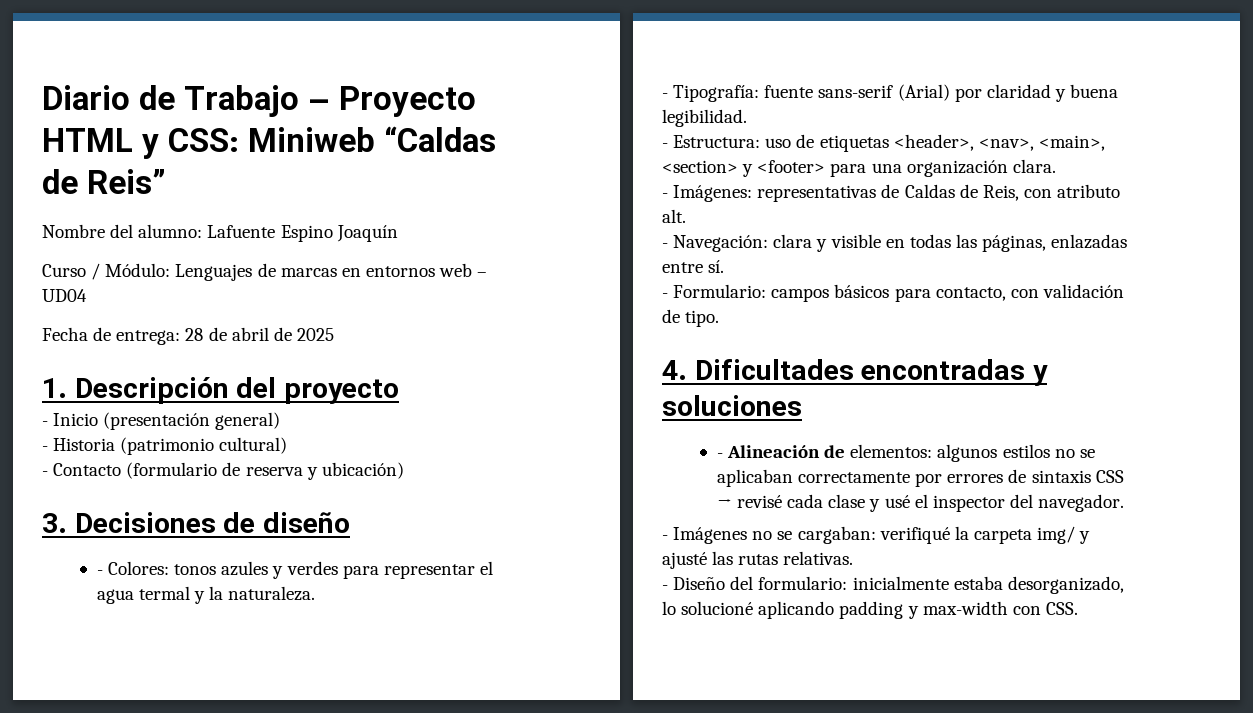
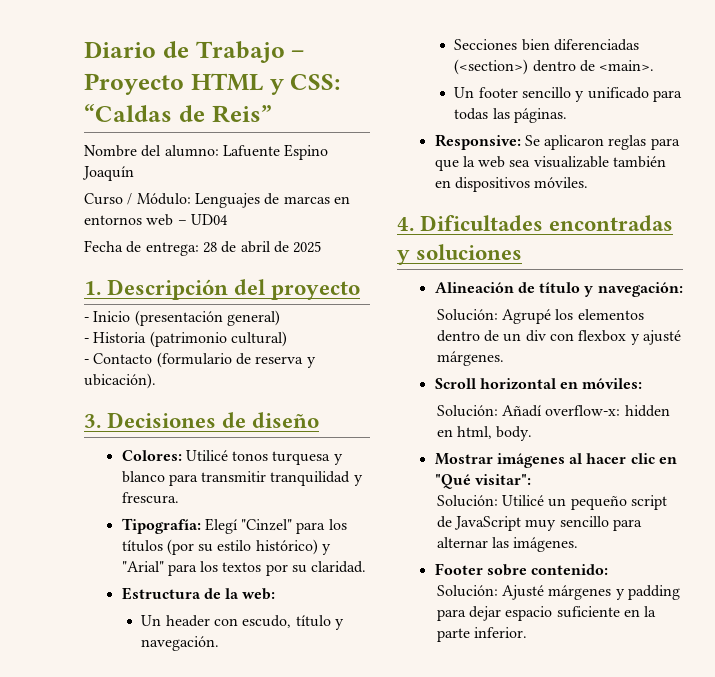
[247,127,375,152] Miniweb -> (341, 82) none
[321,462,404,479] ubicación) -> [84,373,156,389] ubicación).
[96,561,494,579] [96,586,316,604] [662,84,1119,102] [662,109,747,127] [662,134,1105,152] [662,159,1056,177] [662,184,1121,202] [662,209,686,223] [662,234,1128,252] [662,260,725,273] [662,284,1124,302] [662,309,720,327] - Colores: tonos azules y verdes para representar el agua termal y la naturaleza. // - Tipografía: fuente sans-serif (Arial) por claridad y buena legibilidad. // - Estructura: uso de etiquetas <header>, <nav>, <main>, <section> y <footer> para una organización clara. // - Imágenes: representativas de Caldas de Reis, con atributo alt. // - Navegación: clara y visible en todas las páginas, enlazadas entre sí. // - Formulario: campos básicos para contacto, con validación de tipo. -> [121,450,343,465] [121,471,363,486] [121,492,179,504] [121,518,347,534] [121,539,332,555] [121,561,367,576] [121,587,276,600] [141,615,345,630] [141,636,220,651] [454,39,640,51] [454,59,655,75] [454,87,683,102] [454,108,568,123] [434,134,680,150] [434,156,667,171] [434,177,589,192] Colores: Utilicé tonos turquesa y blanco para transmitir tranquilidad y frescura. // Tipografía: Elegí "Cinzel" para los títulos (por su estilo histórico) y "Arial" para los textos por su claridad. // Estructura de la web: // Un header con escudo, título y navegación. // Secciones bien diferenciadas (<section>) dentro de <main>. // Un footer sencillo y unificado para todas las páginas. // Responsive: Se aplicaron reglas para que la web sea visualizable también en dispositivos móviles.
[716,453,723,458] - -> (523, 252) none
[850,444,1095,462] [716,469,1124,487] [716,494,1125,512] [662,526,1091,544] [662,551,854,569] [662,576,1124,594] [662,601,1078,619] elementos: algunos estilos no se aplicaban correctamente por errores de sintaxis CSS → revisé cada clase y usé el inspector del navegador. // - Imágenes no se cargaban: verifiqué la carpeta img/ y ajusté las rutas relativas. // - Diseño del formulario: inicialmente estaba desorganizado, lo solucioné aplicando padding y max-width con CSS. -> [539,282,683,297] [436,309,644,324] [436,330,682,345] [436,351,504,366] [434,378,643,390] [436,405,670,417] [436,426,533,441] [434,453,678,468] [434,474,531,489] [436,495,668,510] [436,516,643,531] [436,537,579,552] [434,563,609,576] [436,585,681,600] [436,606,657,621] [436,627,528,642] título y navegación: // Solución: Agrupé los elementos dentro de un div con flexbox y ajusté márgenes. // Scroll horizontal en móviles: // Solución: Añadí overflow-x: hidden en html, body. // Mostrar imágenes al hacer clic en "Qué visitar": // Solución: Utilicé un pequeño script de JavaScript muy sencillo para alternar las imágenes. // Footer sobre contenido: // Solución: Ajusté márgenes y padding para dejar espacio suficiente en la parte inferior.

